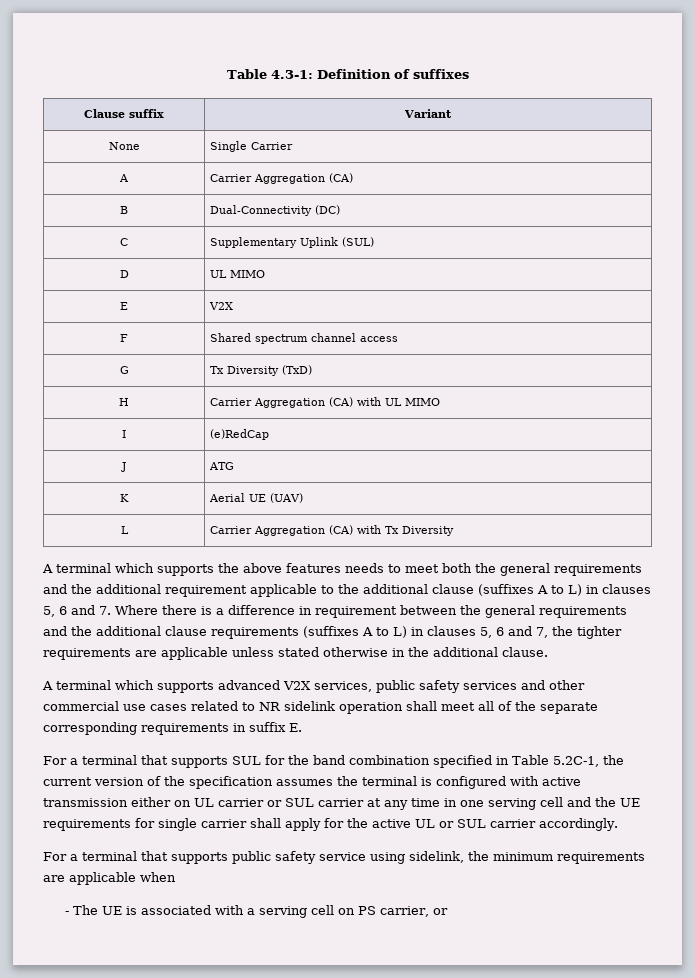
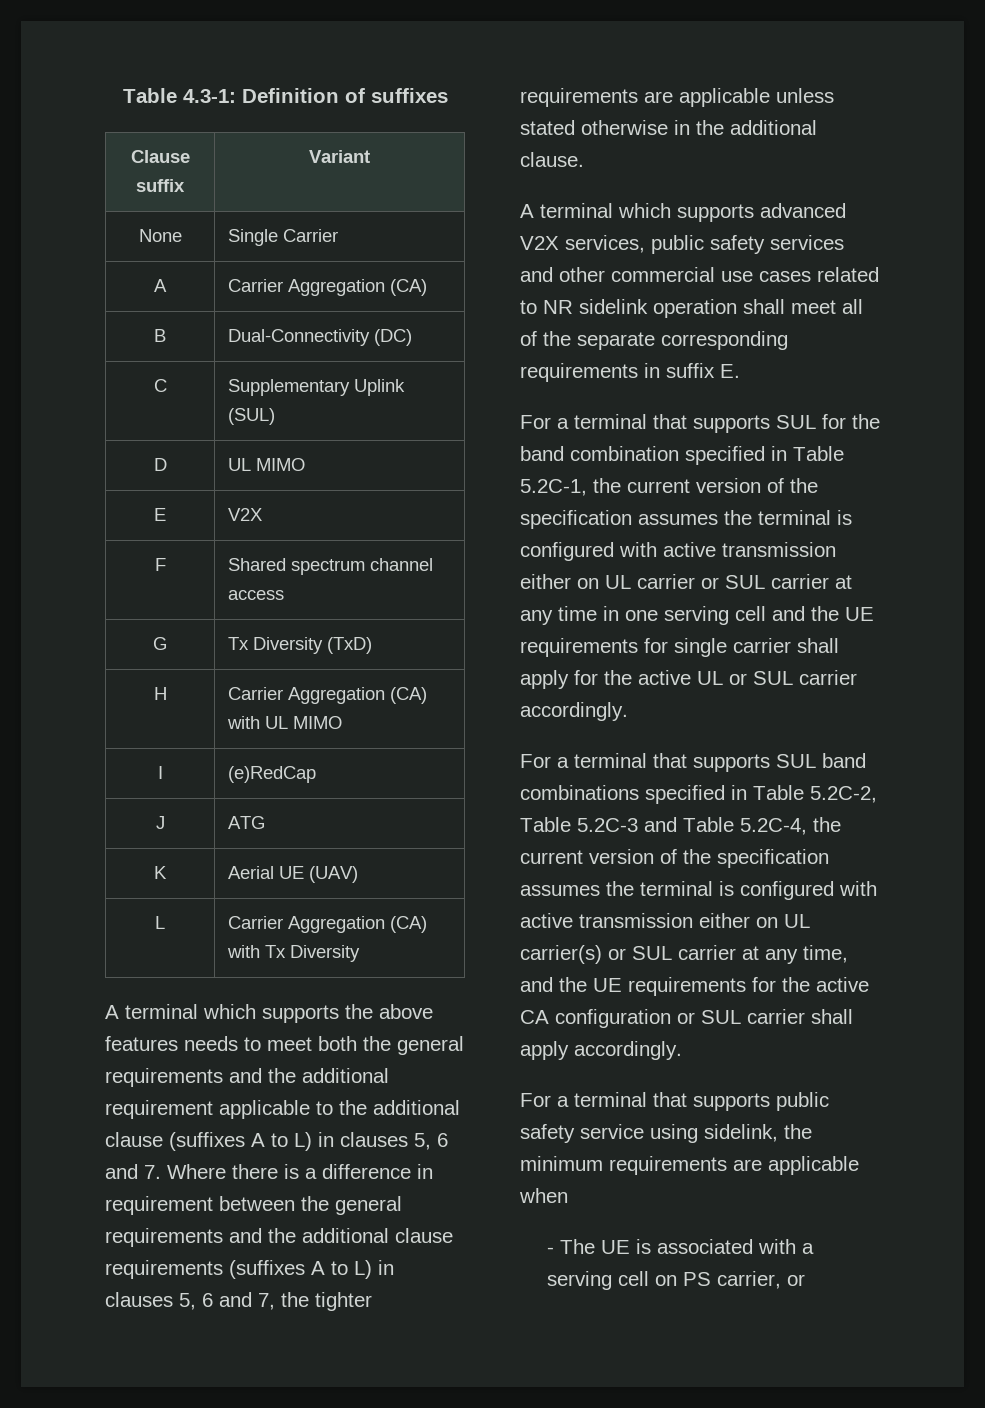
(618, 824) none -> [520,753,866,772] [520,785,877,804] [520,817,841,835] [520,849,829,868] [520,881,877,900] [520,913,810,928] [520,945,848,964] [520,977,869,996] [520,1009,853,1028] [520,1041,682,1060] // For a terminal that supports SUL band combinations specified in Table 5.2C-2, Table 5.2C-3 and Table 5.2C-4, the current version of the specification assumes the terminal is configured with active transmission either on UL carrier(s) or SUL carrier at any time, and the UE requirements for the active CA configuration or SUL carrier shall apply accordingly.

